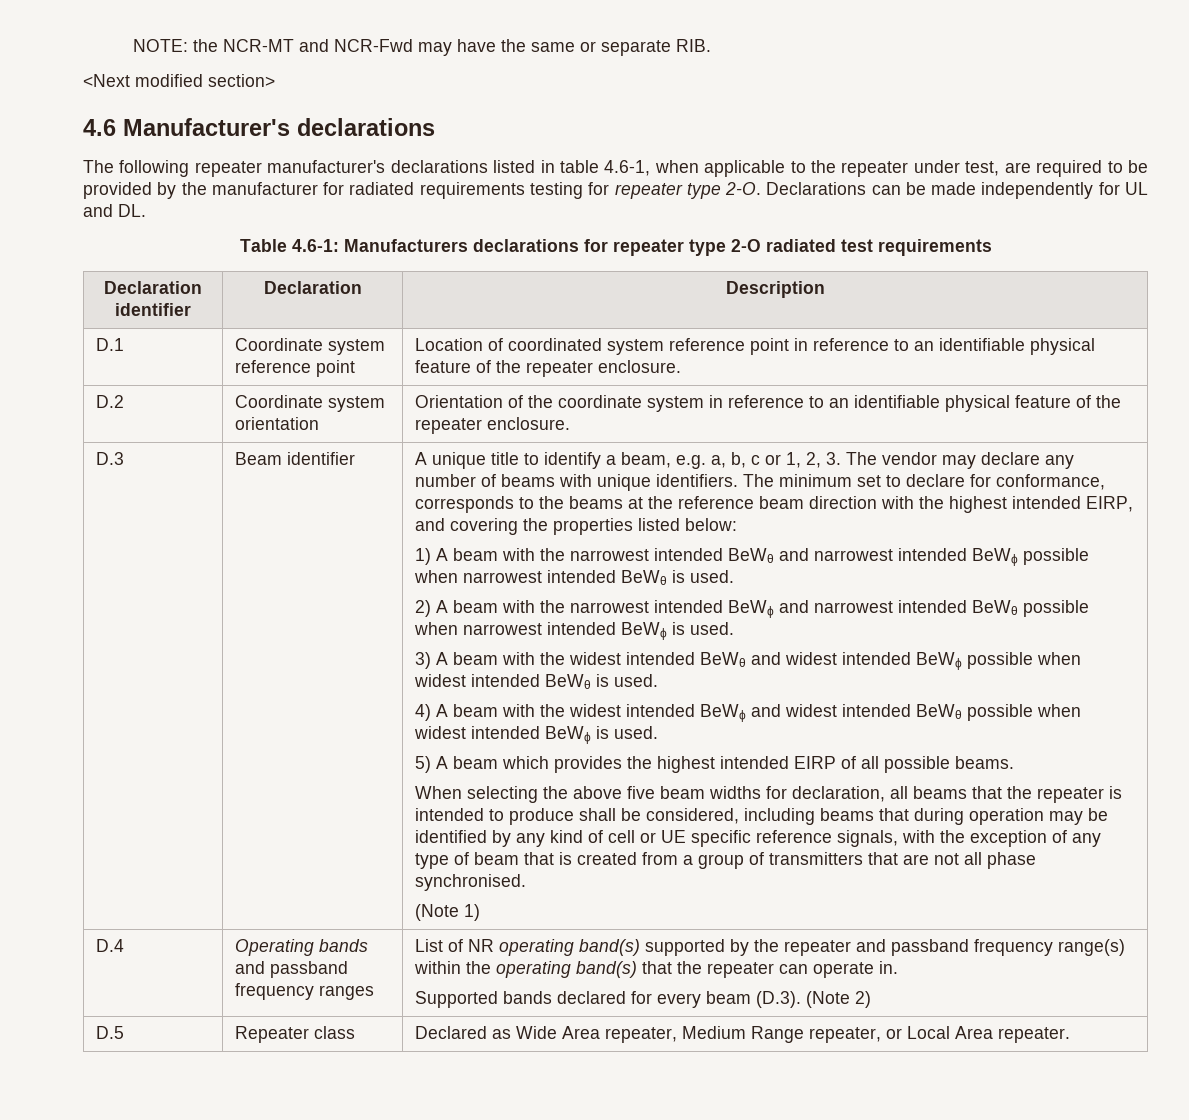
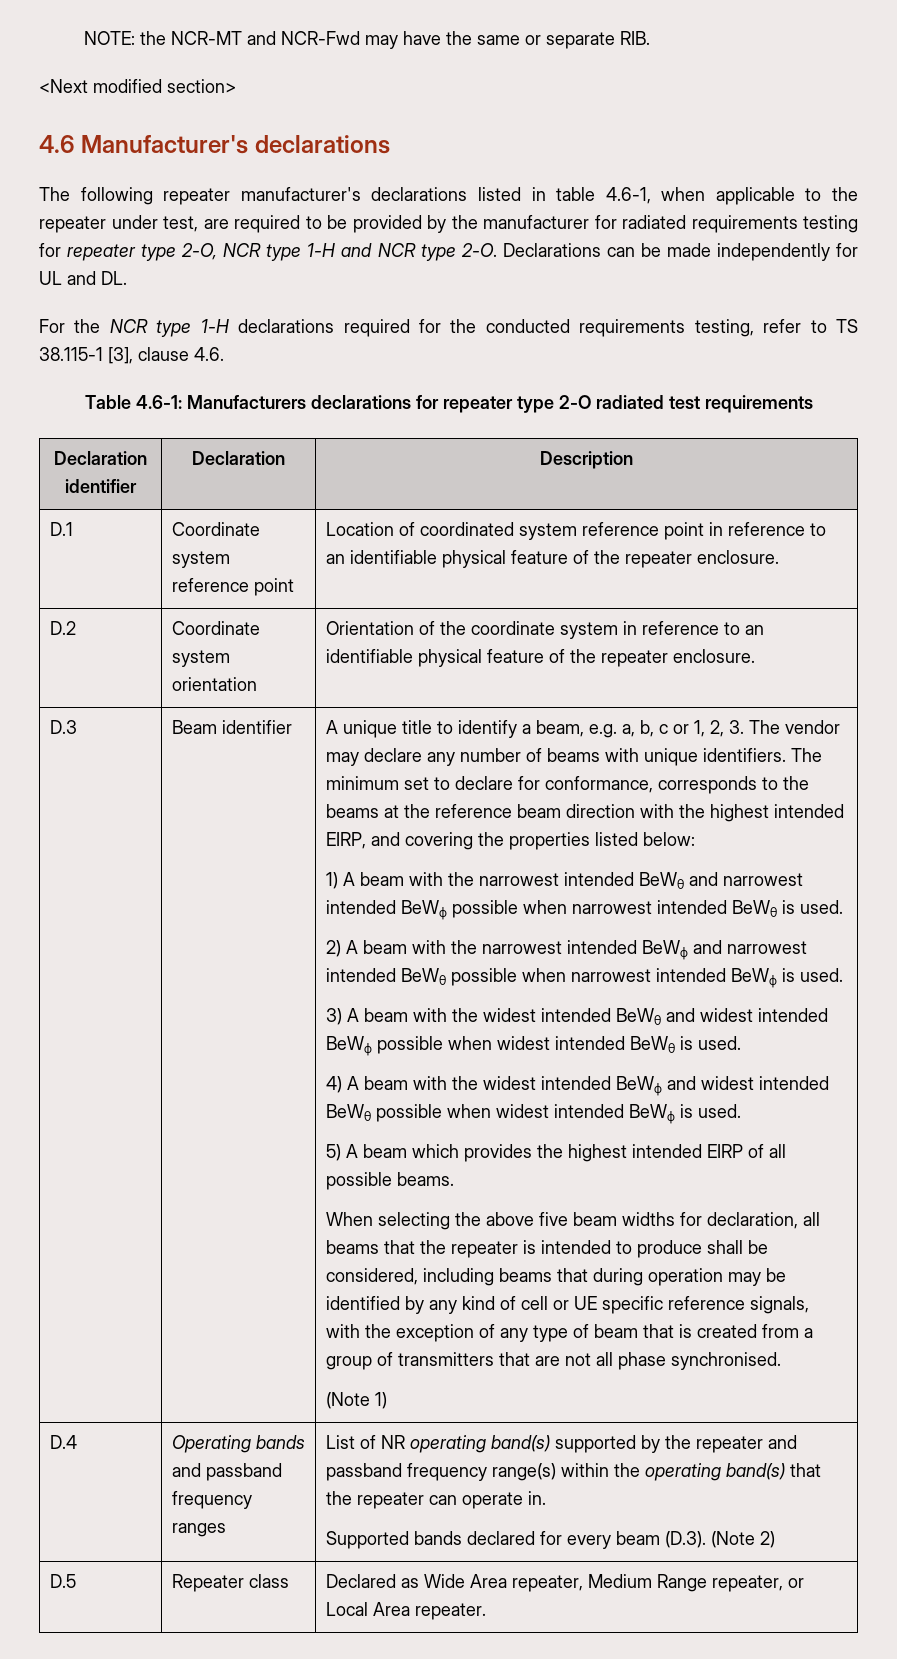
(721, 191) none -> [181,243,456,261] 2-O, NCR type 1-H and NCR type
(146, 210) none -> [39,319,859,337] [39,347,224,364] // For the NCR type 1-H declarations required for the conducted requirements testing, refer to TS 38.115-1 [3], clause 4.6.

